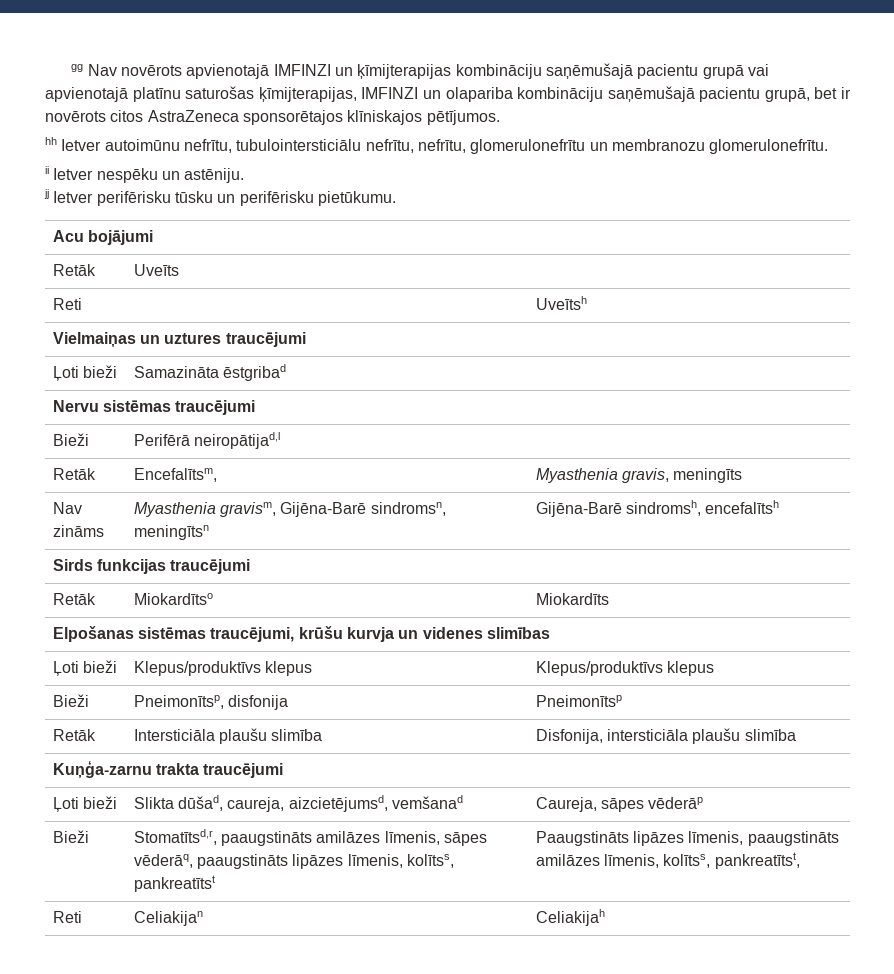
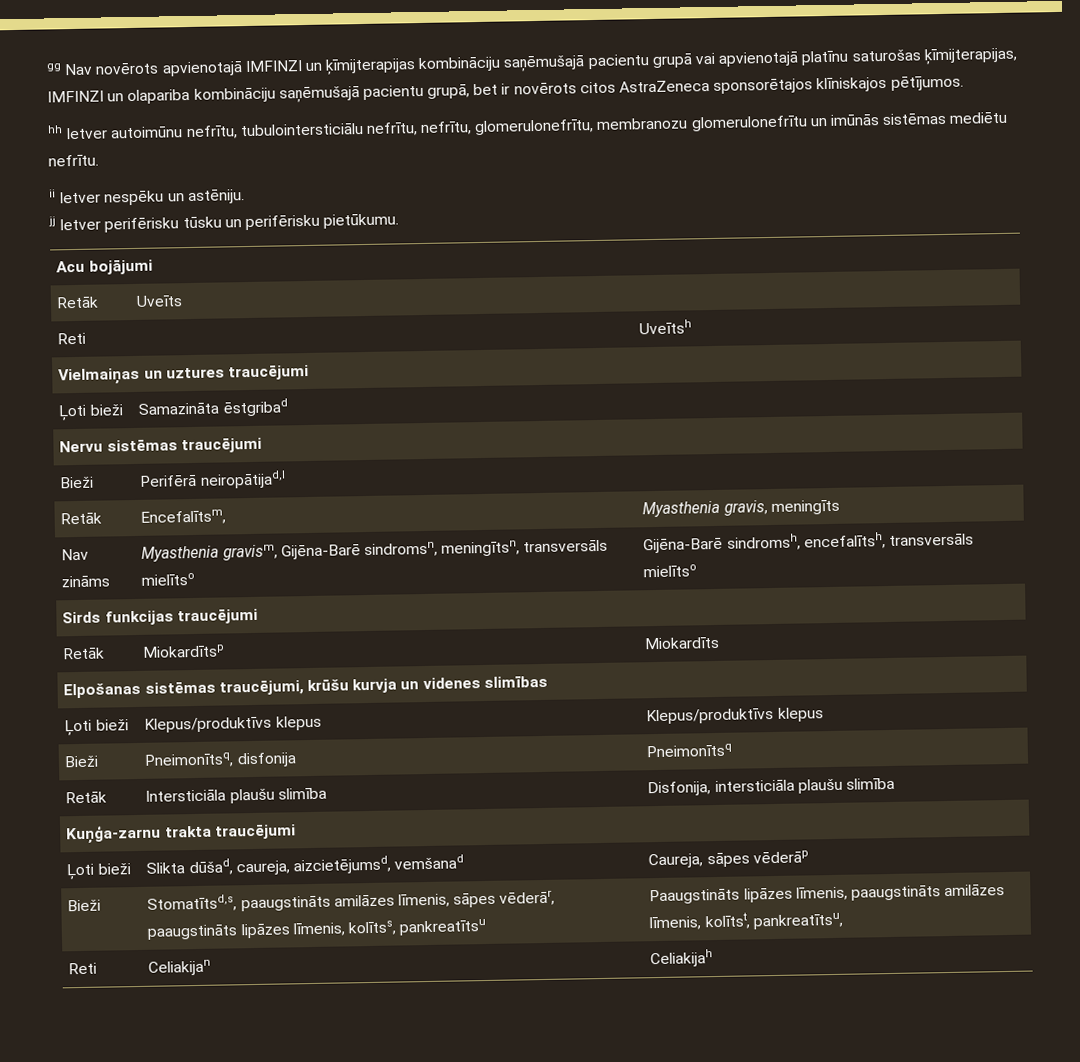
[470,139,829,154] glomerulonefrītu un membranozu glomerulonefrītu. -> [474,111,1009,136] [48,154,99,167] glomerulonefrītu, membranozu glomerulonefrītu un imūnās sistēmas mediētu nefrītu.
[133,525,209,540] meningītsn -> [441,539,609,557] [141,572,196,586] meningītsn, transversāls mielītso
[705,500,780,514] encefalītsh -> [803,532,975,550] [643,564,698,578] encefalītsh, transversāls mielītso
[133,593,213,605] Miokardītso -> [142,644,226,658] Miokardītsp
[133,695,224,709] Pneimonītsp, -> [144,752,235,768] Pneimonītsq,
[535,695,622,707] Pneimonītsp -> [646,743,733,758] Pneimonītsq
[133,829,217,845] Stomatītsd,r, -> [147,894,238,912] Stomatītsd,s,
[133,854,193,868] vēderāq, -> [499,889,556,906] vēderār,
[133,875,215,892] pankreatītst -> [399,918,487,936] pankreatītsu
[663,852,800,869] kolītss, pankreatītst, -> [704,912,843,930] kolītst, pankreatītsu,

